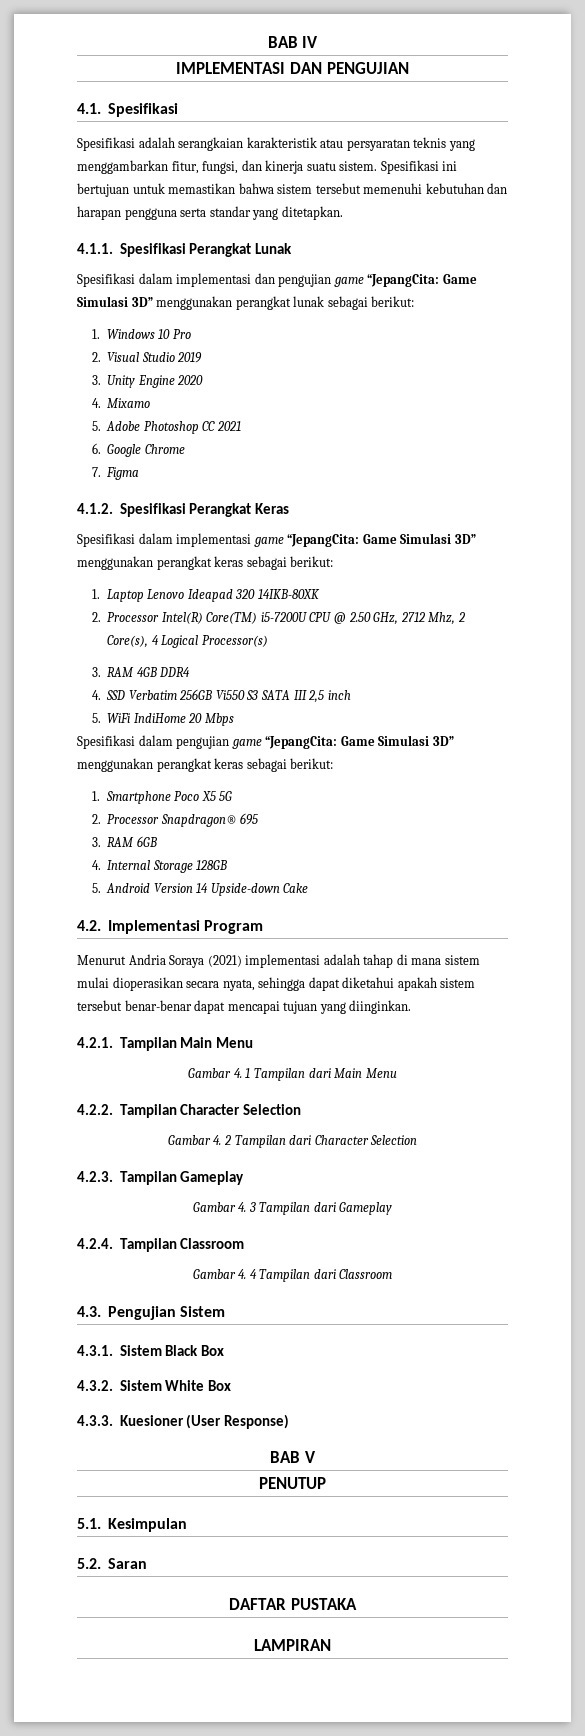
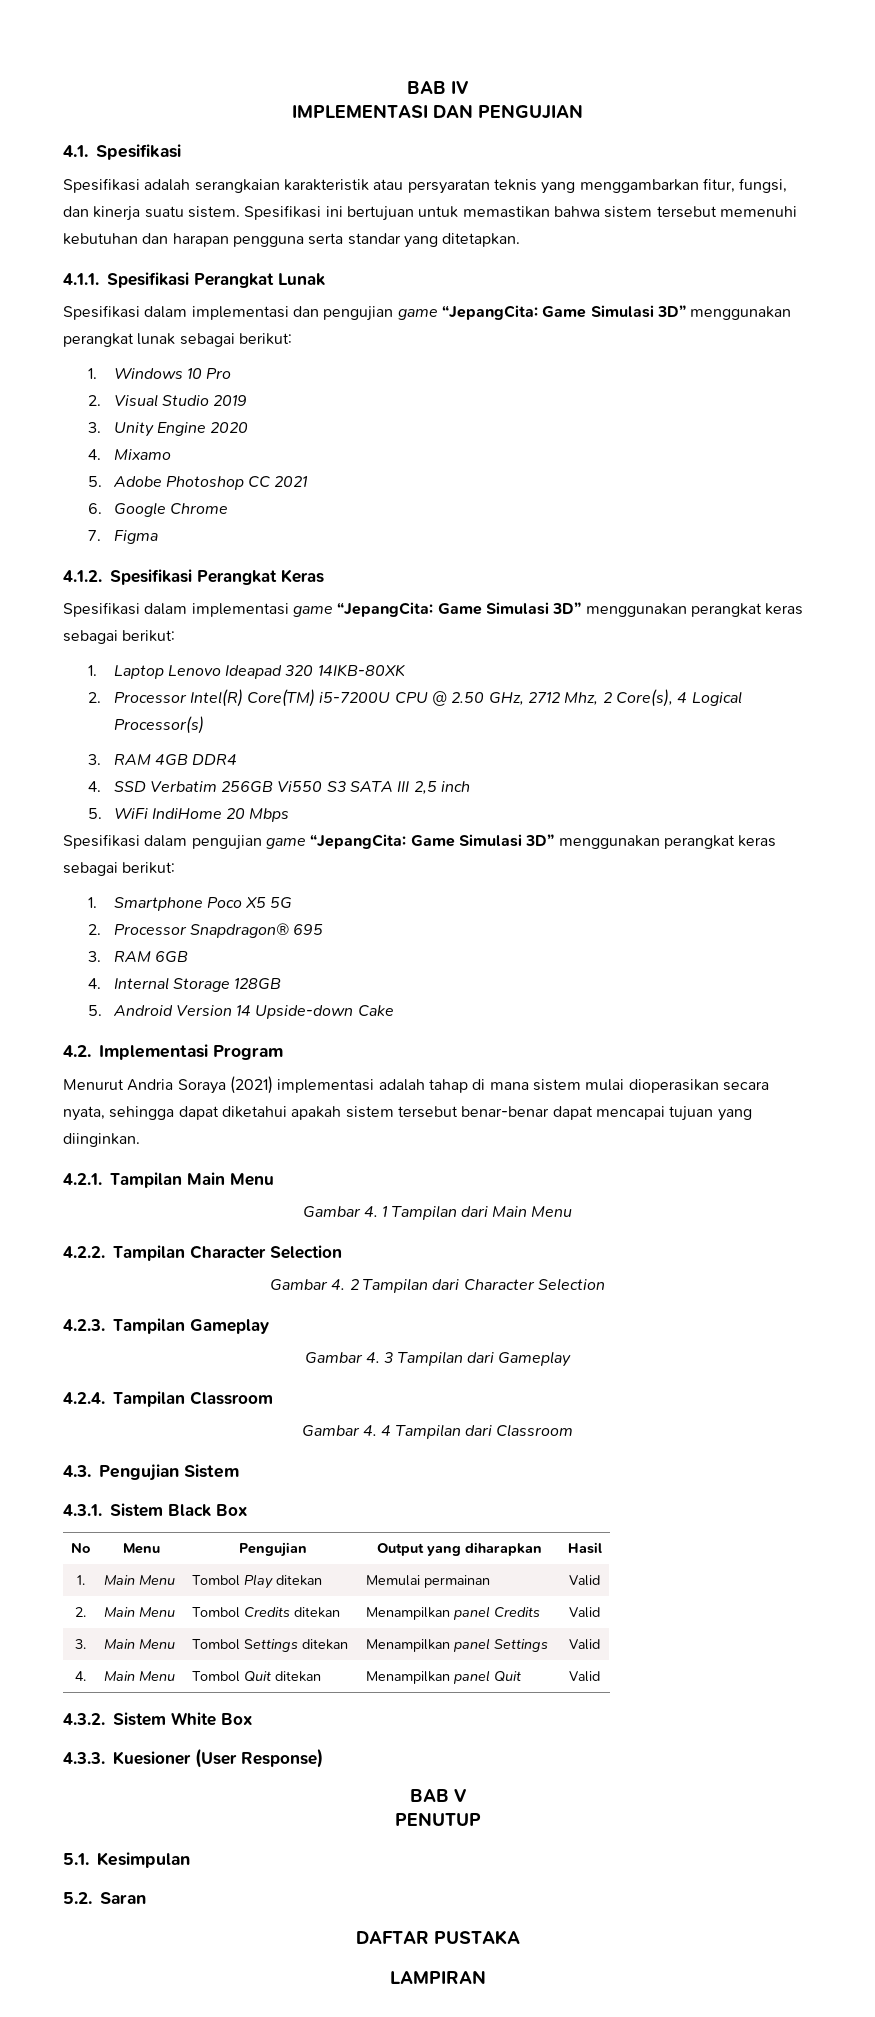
(225, 1350) none -> [71,1543,90,1553] [123,1543,160,1554] [238,1542,307,1557] [377,1542,542,1556] [567,1542,602,1554] [76,1575,85,1585] [104,1575,176,1585] [192,1574,323,1589] [366,1575,491,1588] [569,1575,600,1586] [75,1607,86,1617] [104,1607,176,1617] [192,1607,341,1618] [366,1606,541,1620] [569,1607,600,1618] [75,1639,86,1649] [104,1639,176,1649] [192,1639,349,1652] [366,1638,549,1652] [569,1639,600,1650] [75,1671,86,1681] [104,1671,176,1681] [192,1671,322,1682] [366,1670,522,1684] [569,1671,600,1682] // No | Menu | Pengujian | Output yang diharapkan | Hasil // 1. | Main Menu | Tombol Play ditekan | Memulai permainan | Valid // 2. | Main Menu | Tombol Credits ditekan | Menampilkan panel Credits | Valid // 3. | Main Menu | Tombol Settings ditekan | Menampilkan panel Settings | Valid // 4. | Main Menu | Tombol Quit ditekan | Menampilkan panel Quit | Valid

